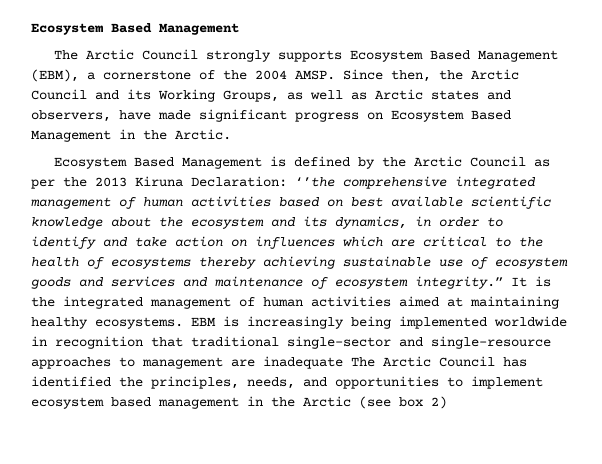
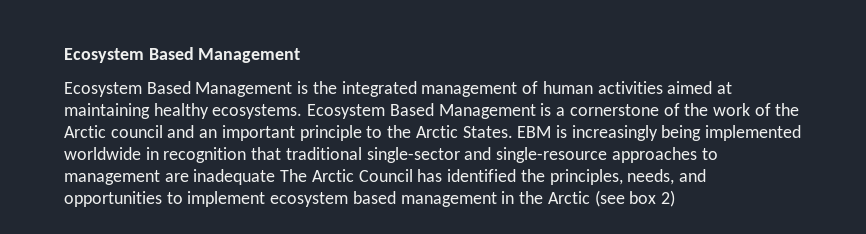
[53,49,558,62] [31,69,519,82] [31,89,511,102] [31,109,511,122] [31,129,231,142] [53,156,550,169] [31,176,536,189] [31,196,551,209] [31,216,503,229] [31,236,543,249] [31,256,568,269] [31,276,527,289] The Arctic Council strongly supports Ecosystem Based Management (EBM), a cornerstone of the 2004 AMSP. Since then, the Arctic Council and its Working Groups, as well as Arctic states and observers, have made significant progress on Ecosystem Based Management in the Arctic. // Ecosystem Based Management is defined by the Arctic Council as per the 2013 Kiruna Declaration: ‘’the comprehensive integrated management of human activities based on best available scientific knowledge about the ecosystem and its dynamics, in order to identify and take action on influences which are critical to the health of ecosystems thereby achieving sustainable use of ecosystem goods and services and maintenance of ecosystem integrity.” It -> [64,81,293,97] Ecosystem Based Management
(183, 323) none -> [307,103,800,119] [64,125,513,141] Ecosystem Based Management is a cornerstone of the work of the Arctic council and an important principle to the Arctic States.

